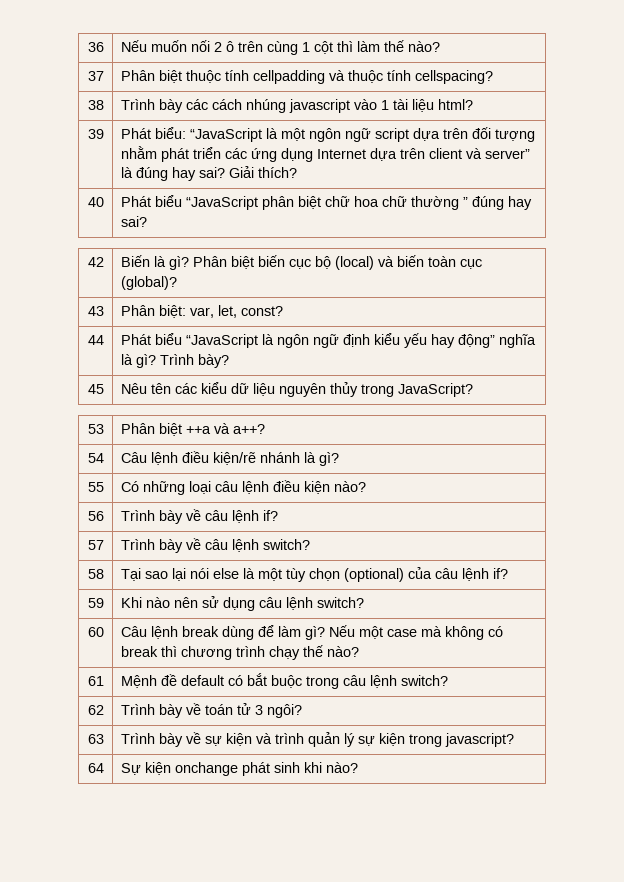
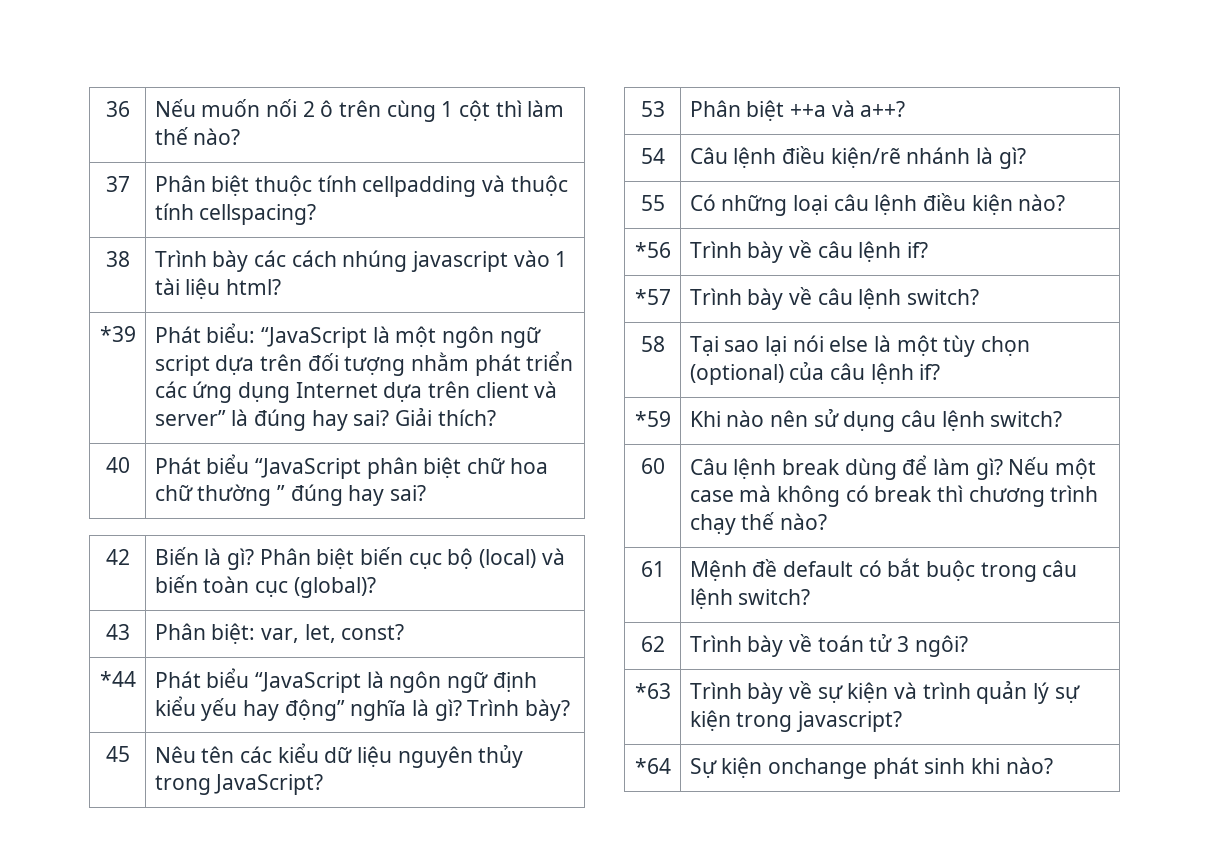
[87,129,104,139] 39 -> [99,326,136,342] *39
[87,335,104,345] 44 -> [99,671,136,687] *44
[87,511,104,521] 56 -> [634,242,671,258] *56
[87,540,104,550] 57 -> [634,289,671,305] *57
[87,598,104,608] 59 -> [634,411,671,427] *59
[87,734,104,744] 63 -> [634,683,671,699] *63
[87,763,104,773] 64 -> [634,758,671,774] *64

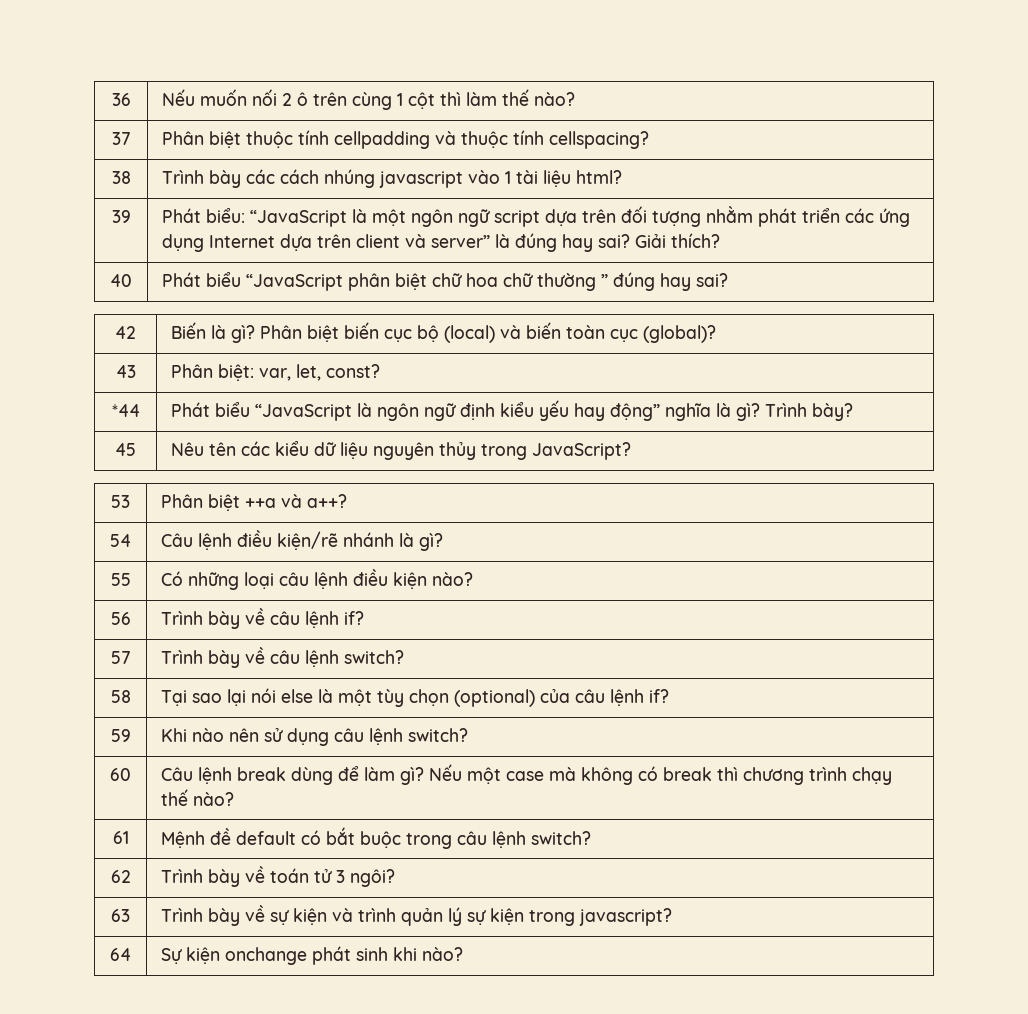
[99,326,136,342] *39 -> [111,210,131,223] 39
[634,242,671,258] *56 -> [110,612,131,625] 56
[634,289,671,305] *57 -> [110,651,131,664] 57
[634,411,671,427] *59 -> [110,729,131,742] 59
[634,683,671,699] *63 -> [111,909,130,922] 63
[634,758,671,774] *64 -> [110,948,131,961] 64

